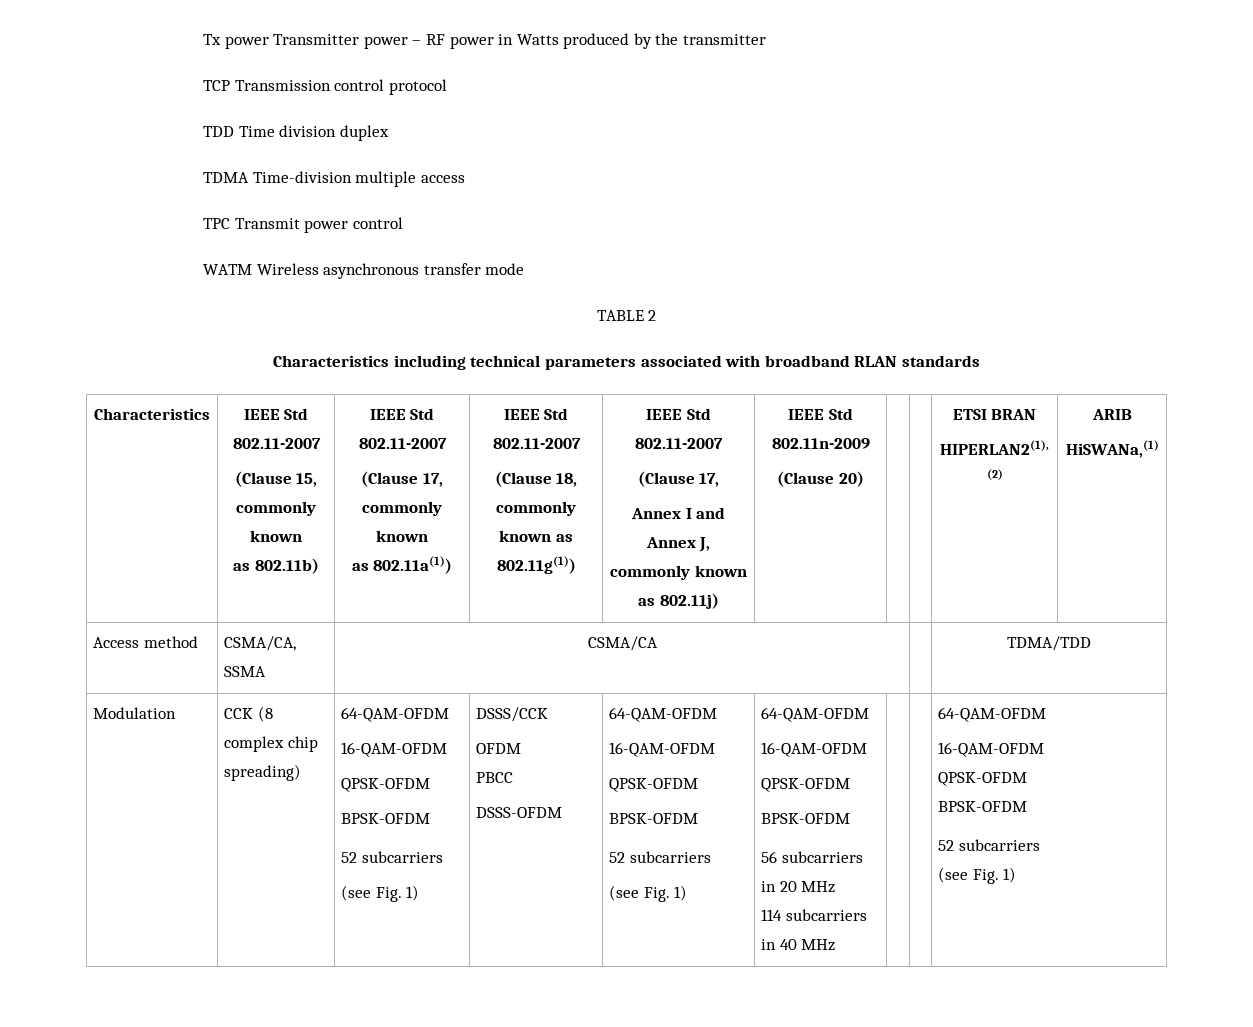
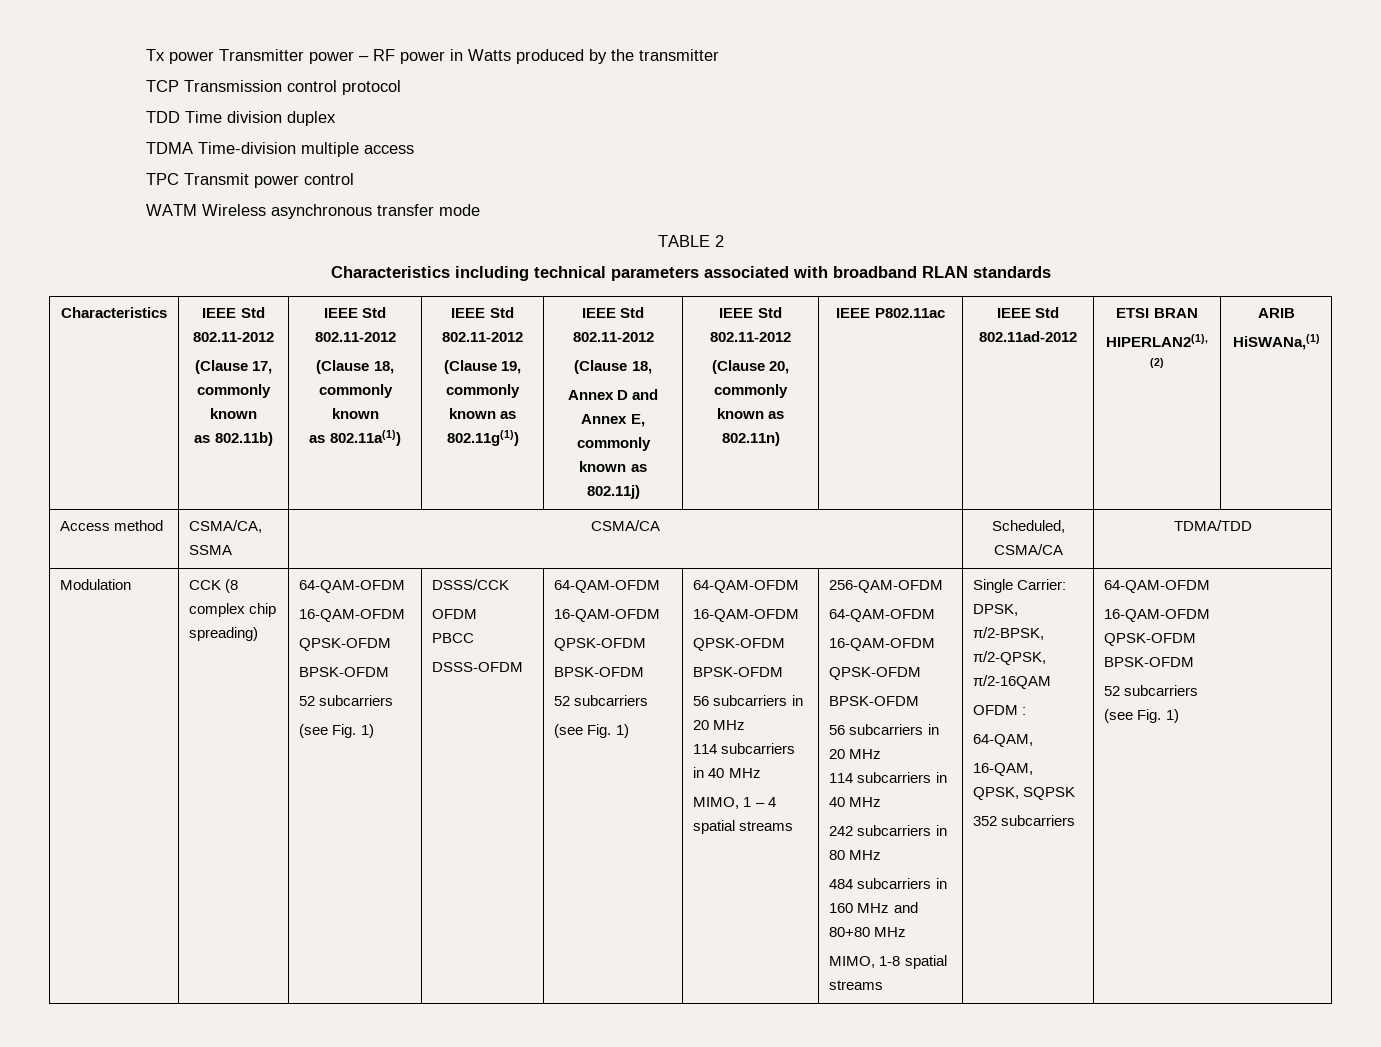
[232,438,321,449] [234,471,318,487] 802.11-2007 // (Clause 15, -> [193,332,274,342] [194,360,273,374] 802.11-2012 // (Clause 17,
[358,438,447,449] [361,471,443,487] 802.11-2007 // (Clause 17, -> [314,332,396,342] [316,360,394,374] 802.11-2012 // (Clause 18,
[492,438,581,449] [494,471,578,487] 802.11-2007 // (Clause 18, -> [442,332,523,342] [443,360,522,374] 802.11-2012 // (Clause 19,
[635,438,723,449] [637,471,720,487] [630,508,692,519] 802.11-2007 // (Clause 17, // Annex I -> [572,332,654,342] [574,360,652,374] [567,390,628,400] 802.11-2012 // (Clause 18, // Annex D
[699,537,711,552] J, -> [630,414,645,427] E,
[771,438,870,449] [777,471,864,487] 802.11n-2009 // (Clause 20) | | -> [710,332,791,342] [711,360,790,374] [714,384,788,398] [716,408,785,419] [721,432,780,446] [836,308,945,318] [996,307,1060,318] [979,331,1077,342] 802.11-2012 // (Clause 20, commonly known as 802.11n) | IEEE P802.11ac | IEEE Std 802.11ad-2012
(658, 643) none -> [991,520,1065,533] [993,544,1063,555] Scheduled, CSMA/CA
(836, 945) | | -> [693,797,776,809] [693,820,794,834] [829,580,944,593] [829,609,936,622] [829,638,936,651] [829,667,922,680] [829,696,920,706] [829,724,939,735] [829,749,882,759] [829,772,947,783] [829,797,882,807] [829,825,947,836] [829,850,882,860] [829,878,947,889] [829,902,918,913] [829,927,907,937] [829,955,947,969] [829,980,884,990] [973,579,1067,593] [973,604,1019,616] [973,627,1045,640] [973,651,1047,665] [973,675,1052,689] [973,705,1027,715] [973,734,1034,747] [973,763,1034,776] [973,787,1076,800] [973,815,1076,826] // MIMO, 1 – 4 spatial streams | 256-QAM-OFDM // 64-QAM-OFDM // 16-QAM-OFDM // QPSK-OFDM // BPSK-OFDM // 56 subcarriers in 20 MHz // 114 subcarriers in 40 MHz // 242 subcarriers in 80 MHz // 484 subcarriers in 160 MHz and 80+80 MHz // MIMO, 1-8 spatial streams | Single Carrier: DPSK, π/2-BPSK, π/2-QPSK, π/2-16QAM // OFDM : // 64-QAM, // 16-QAM, QPSK, SQPSK // 352 subcarriers

